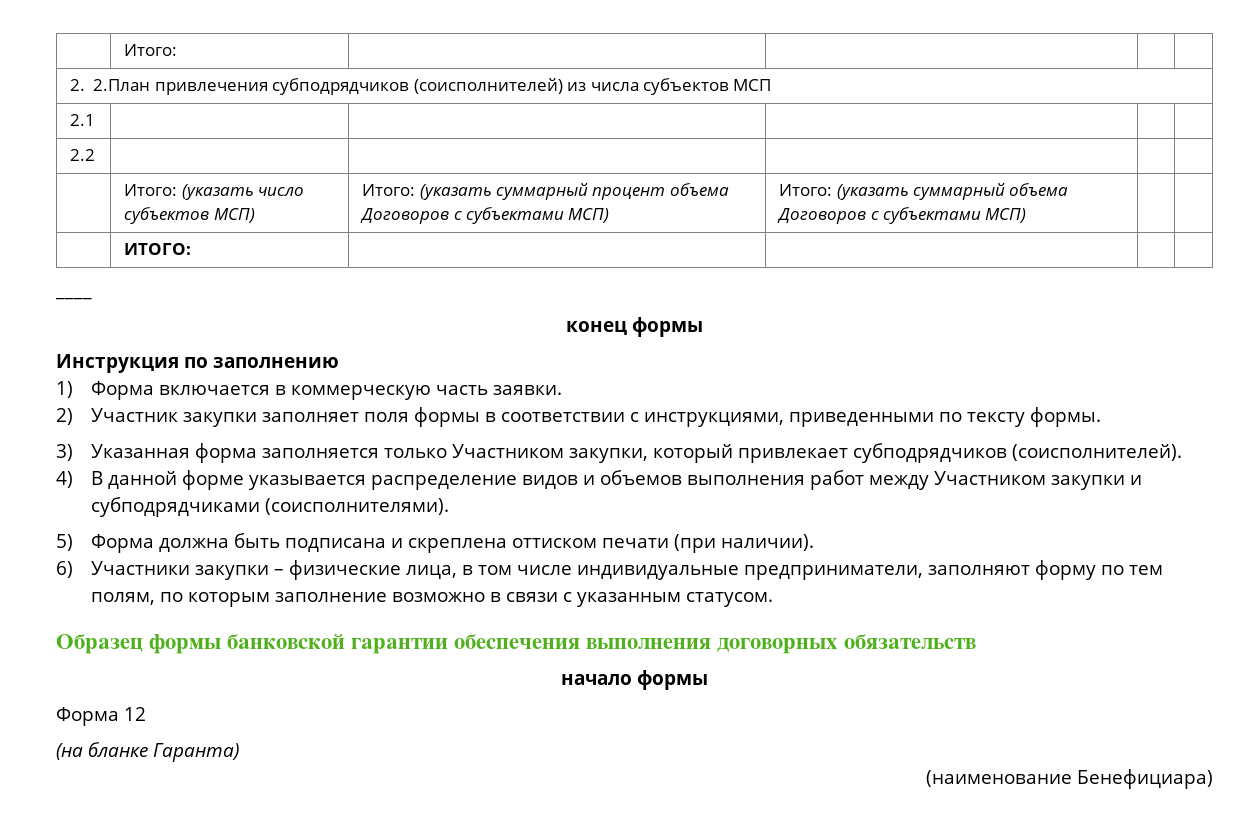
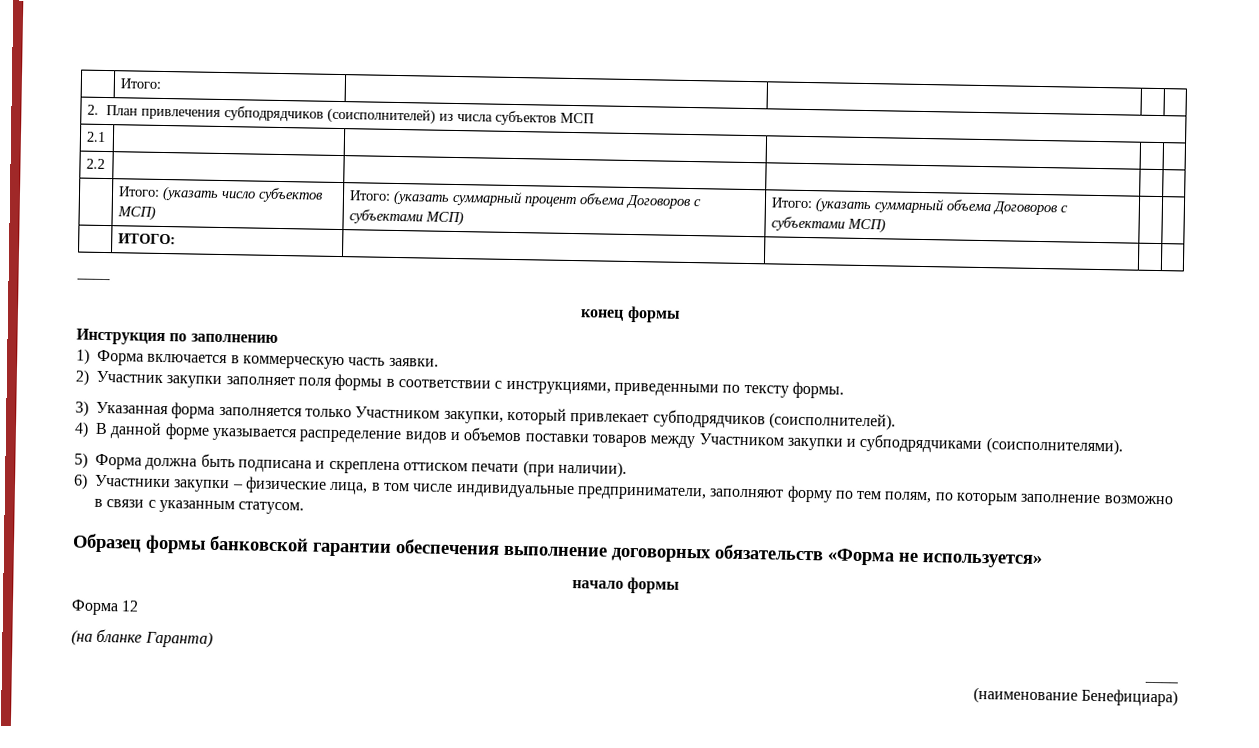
[93,79,151,91] 2.План -> [105,104,138,116] План
[686,470,864,490] выполнения работ -> [524,433,647,448] поставки товаров
[586,638,712,649] выполнения -> [503,545,608,557] выполнение
(976, 641) none -> [827,548,1042,569] «Форма не используется»
(239, 752) none -> [1144,680,1179,684] // ____

